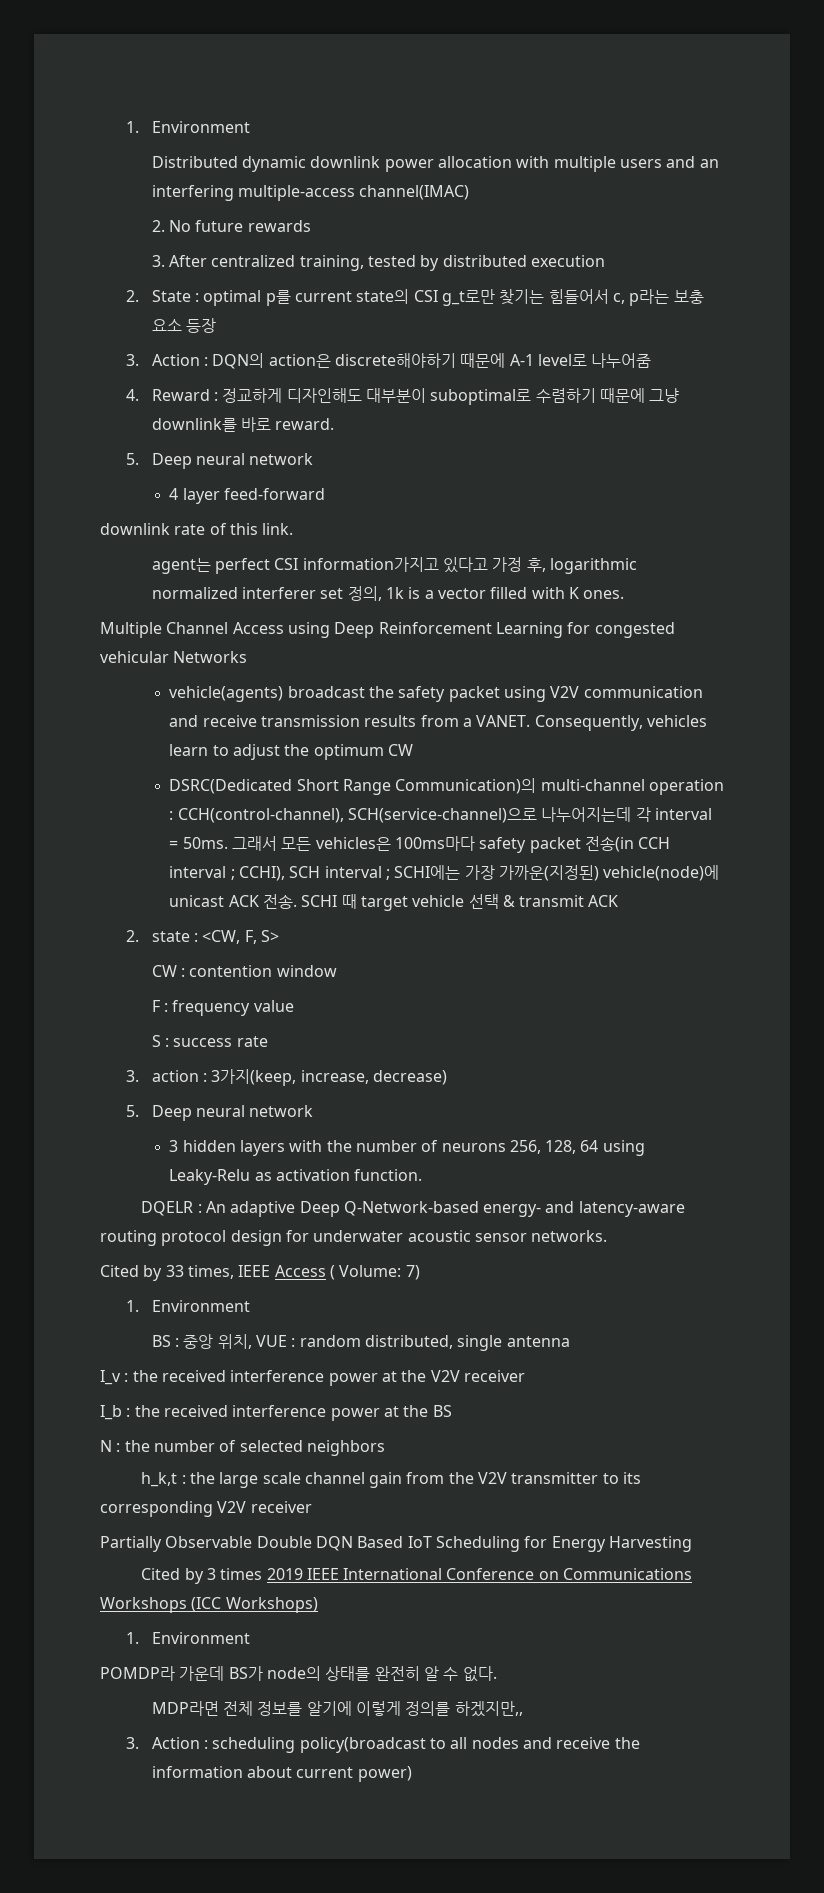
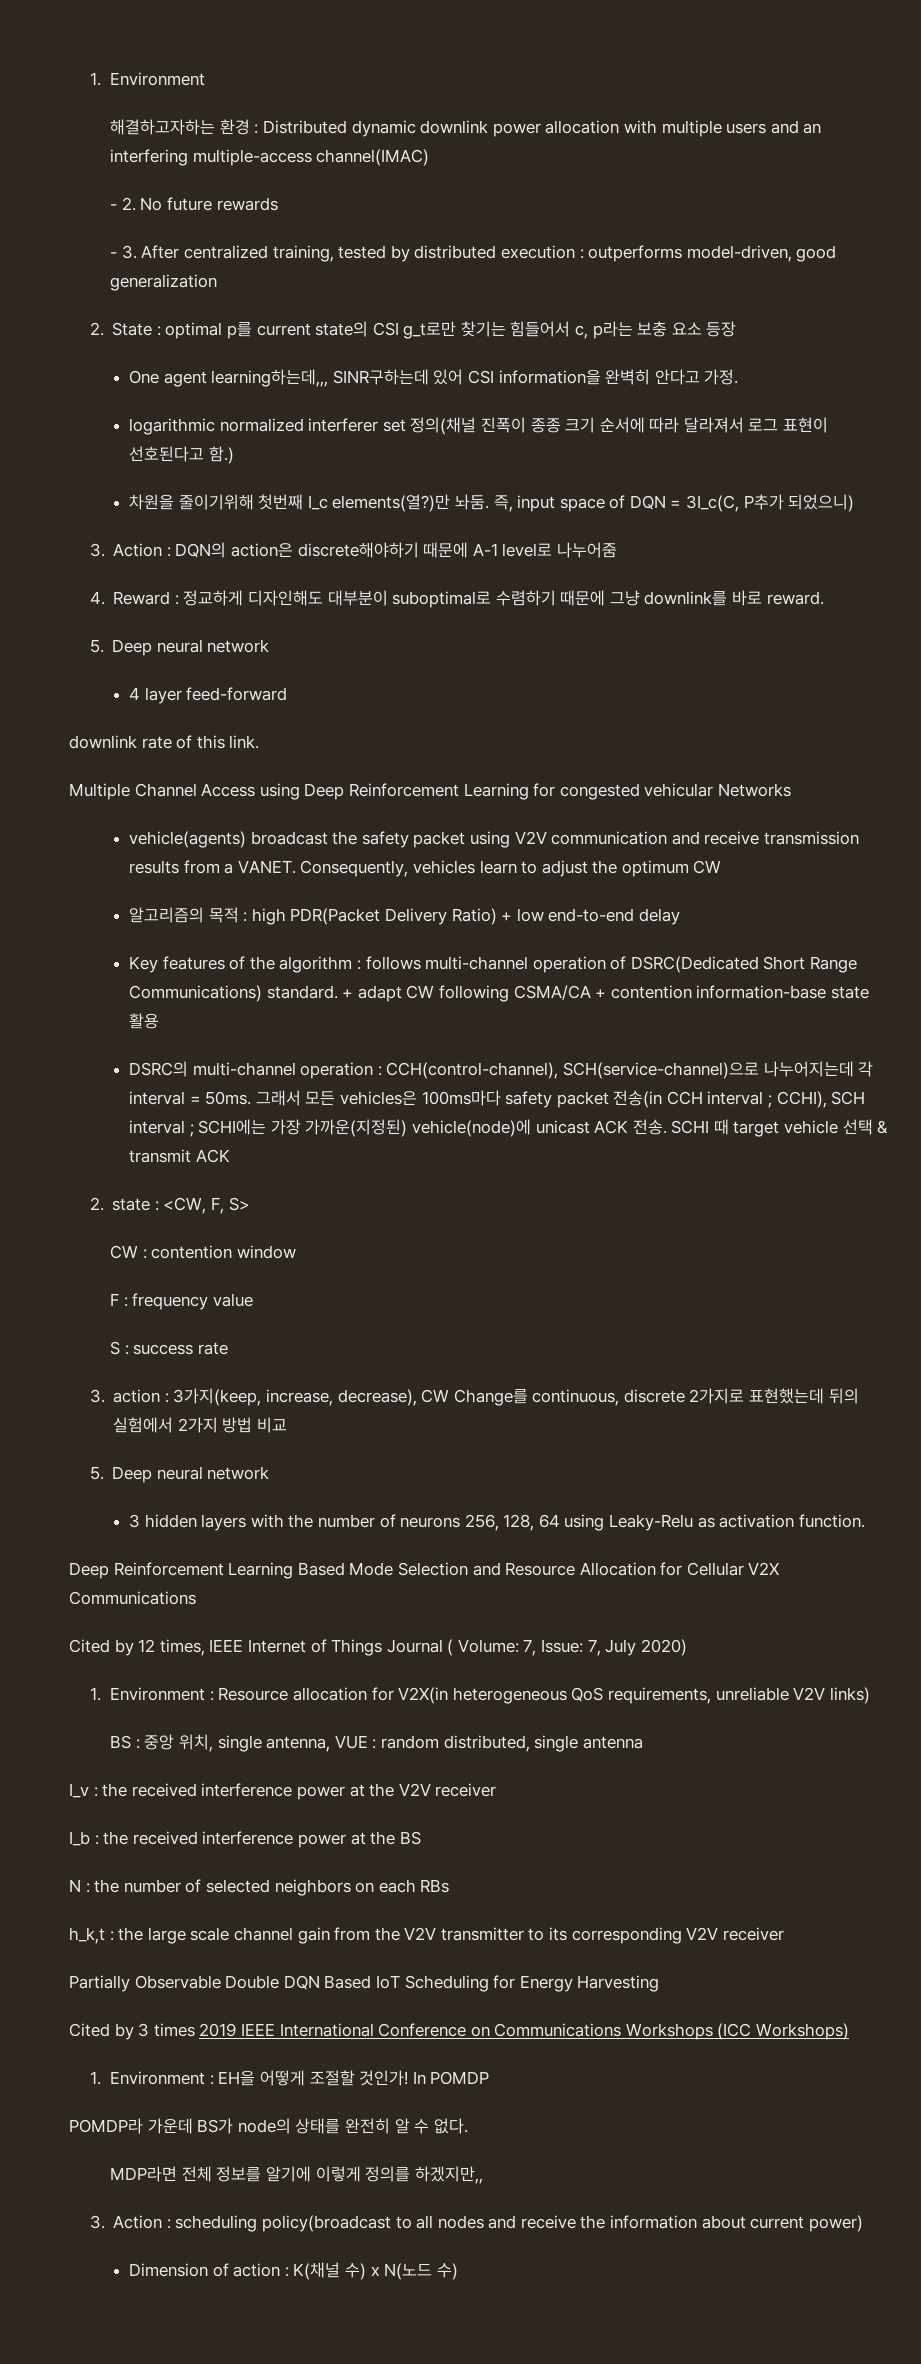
[125,121,250,133] 1. Environment // -> [89,72,206,86] [110,119,259,135] 1. Environment // 해결하고자하는 환경 :
(470, 192) none -> [110,204,118,210] -
(311, 226) none -> [110,252,118,258] -
(605, 261) none -> [579,245,837,262] [110,274,218,291] : outperforms model-driven, good generalization
(216, 325) none -> [128,369,739,387] [128,417,829,435] [128,446,234,464] [128,494,855,512] // One agent learning하는데,,, SINR구하는데 있어 CSI information을 완벽히 안다고 가정. // logarithmic normalized interferer set 정의(채널 진폭이 종종 크기 순서에 따라 달라져서 로그 표현이 선호된다고 함.) // 차원을 줄이기위해 첫번째 I_c elements(열?)만 놔둠. 즉, input space of DQN = 3I_c(C, P추가 되었으니)
[151,557,637,574] [151,586,625,601] // agent는 perfect CSI information가지고 있다고 가정 후, logarithmic normalized interferer set 정의, 1k is a vector filled with K ones. -> (260, 742) none
[169,778,537,795] DSRC(Dedicated Short Range Communication)의 -> [128,907,680,925] [128,956,858,973] [128,985,869,1002] [128,1013,159,1029] [128,1061,188,1077] 알고리즘의 목적 : high PDR(Packet Delivery Ratio) + low end-to-end delay // Key features of the algorithm : follows multi-channel operation of DSRC(Dedicated Short Range Communications) standard. + adapt CW following CSMA/CA + contention information-base state 활용 // DSRC의
[372,1070,447,1085] decrease) -> [337,1388,859,1406] [113,1417,287,1433] decrease), CW Change를 continuous, discrete 2가지로 표현했는데 뒤의 실험에서 2가지 방법 비교
[141,1201,685,1217] [100,1230,608,1246] [100,1265,184,1281] DQELR : An adaptive Deep Q-Network-based energy- and latency-aware routing protocol design for underwater acoustic sensor networks. // Cited by 33 -> [69,1562,781,1579] [69,1591,196,1605] [69,1639,156,1656] Deep Reinforcement Learning Based Mode Selection and Resource Allocation for Cellular V2X Communications // Cited by 12
[274,1265,420,1280] [125,1300,250,1312] Access ( Volume: 7) // 1. Environment -> [247,1639,687,1656] [89,1687,870,1704] Internet of Things Journal ( Volume: 7, Issue: 7, July 2020) // 1. Environment : Resource allocation for V2X(in heterogeneous QoS requirements, unreliable V2V links)
(252, 1341) none -> [217,1735,331,1752] single antenna,
(385, 1448) none -> [355,1879,450,1893] on each RBs
(250, 1638) none -> [209,2070,490,2086] : EH을 어떻게 조절할 것인가! In POMDP
(412, 1774) none -> [128,2262,458,2280] // Dimension of action : K(채널 수) x N(노드 수)

